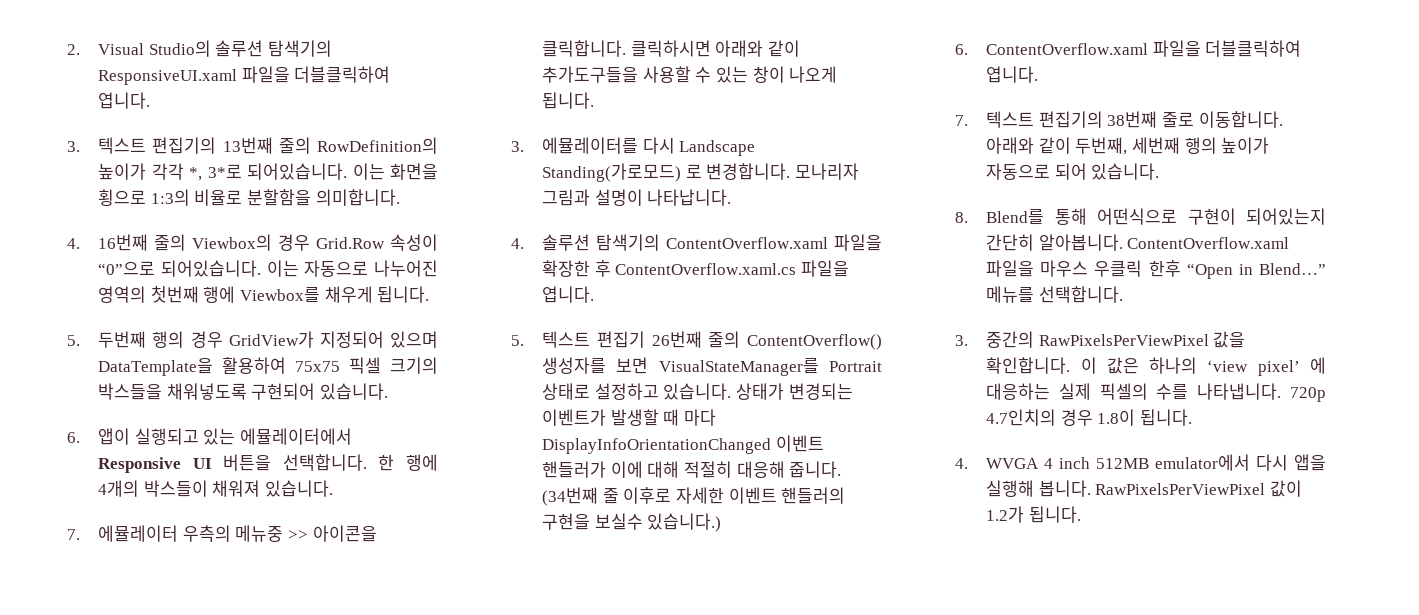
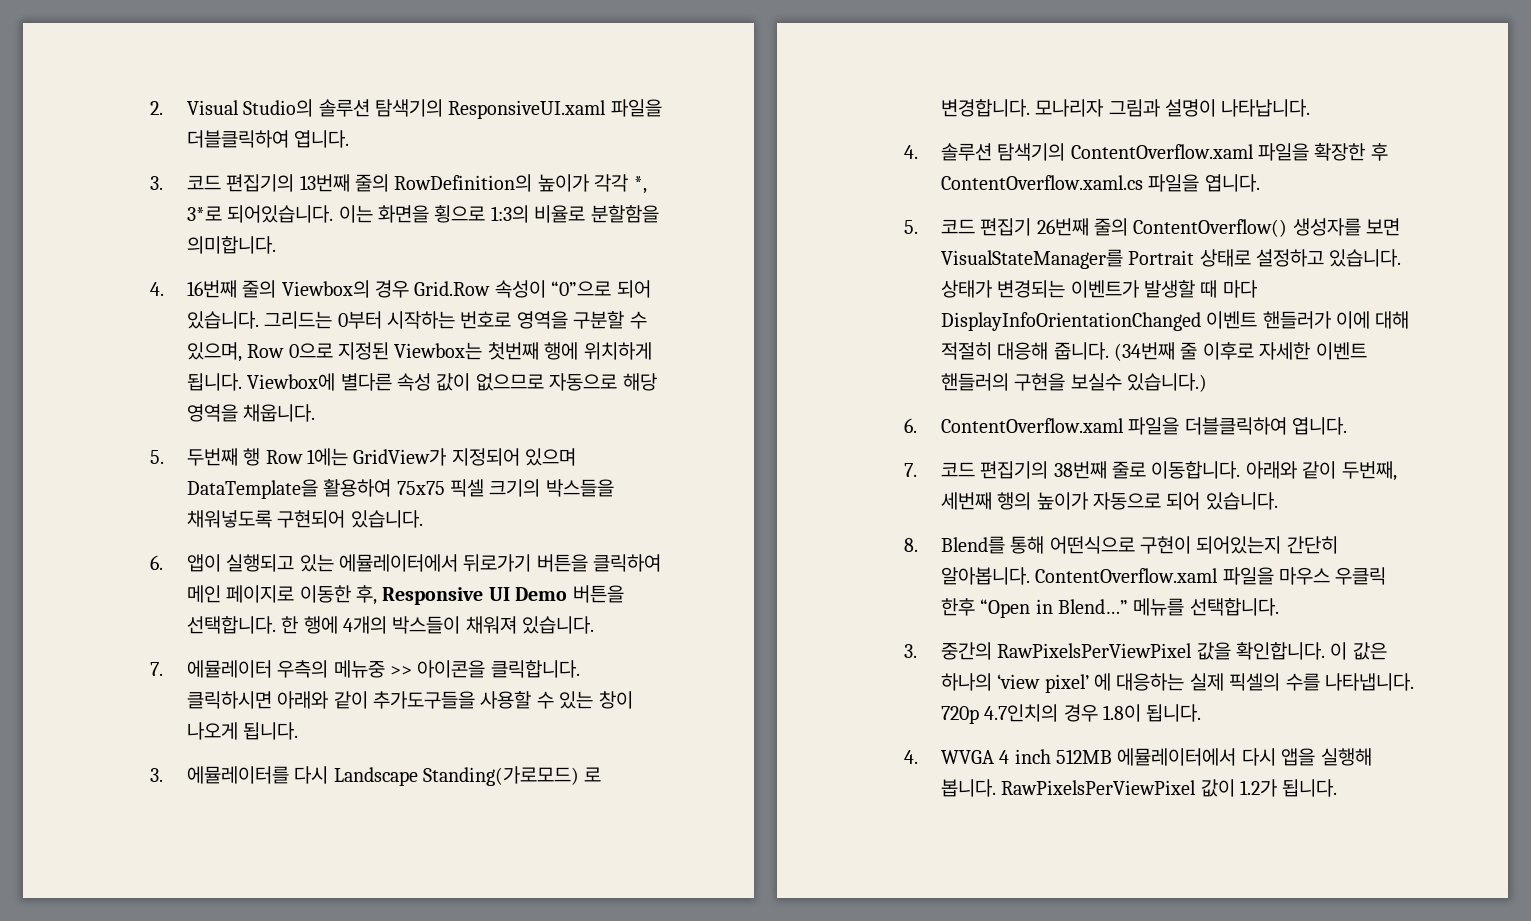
[98,137,147,154] 텍스트 -> [186,175,221,190] 코드
[160,260,438,277] [98,286,430,303] 되어있습니다. 이는 자동으로 나누어진 영역의 첫번째 행에 Viewbox를 채우게 됩니다. -> [616,280,651,298] [186,311,647,329] [186,342,652,362] [186,373,657,391] [186,404,316,422] 되어 있습니다. 그리드는 0부터 시작하는 번호로 영역을 구분할 수 있으며, Row 0으로 지정된 Viewbox는 첫번째 행에 위치하게 됩니다. Viewbox에 별다른 속성 값이 없으므로 자동으로 해당 영역을 채웁니다.
[152,331,223,348] 행의 경우 -> [243,448,348,466] 행 Row 1에는
(352, 436) none -> [463,554,662,572] [186,585,377,605] 뒤로가기 버튼을 클릭하여 메인 페이지로 이동한 후,
(212, 463) none -> [515,587,568,601] Demo
[542,331,591,348] 텍스트 -> [940,219,975,234] 코드
[986,111,1035,128] 텍스트 -> [940,462,975,477] 코드
[1155,454,1251,471] emulator에서 -> [1117,748,1237,766] 에뮬레이터에서

